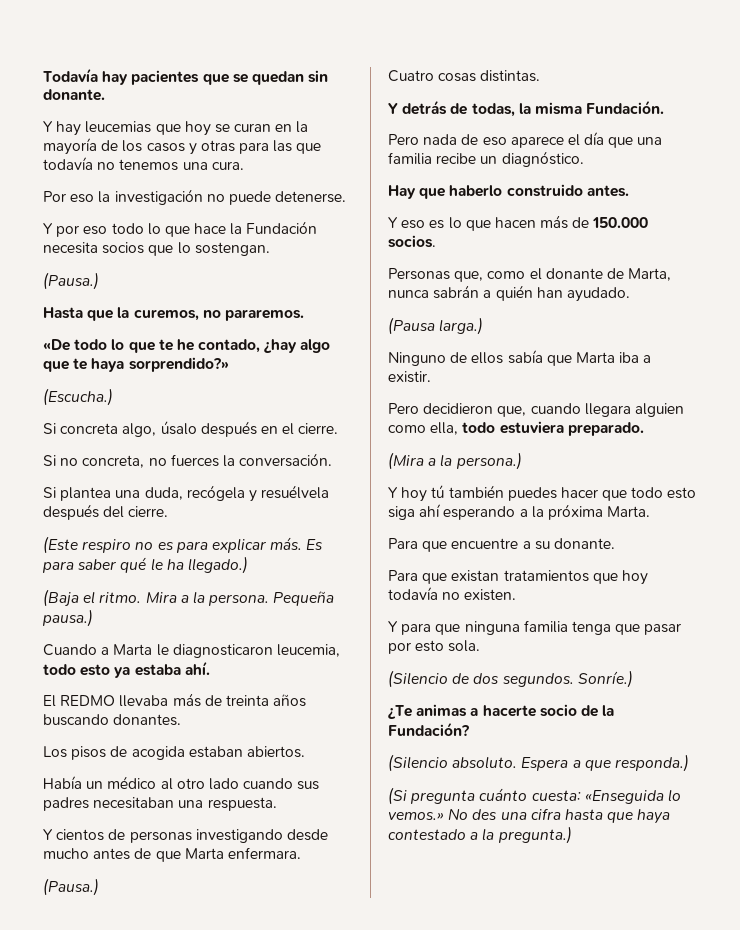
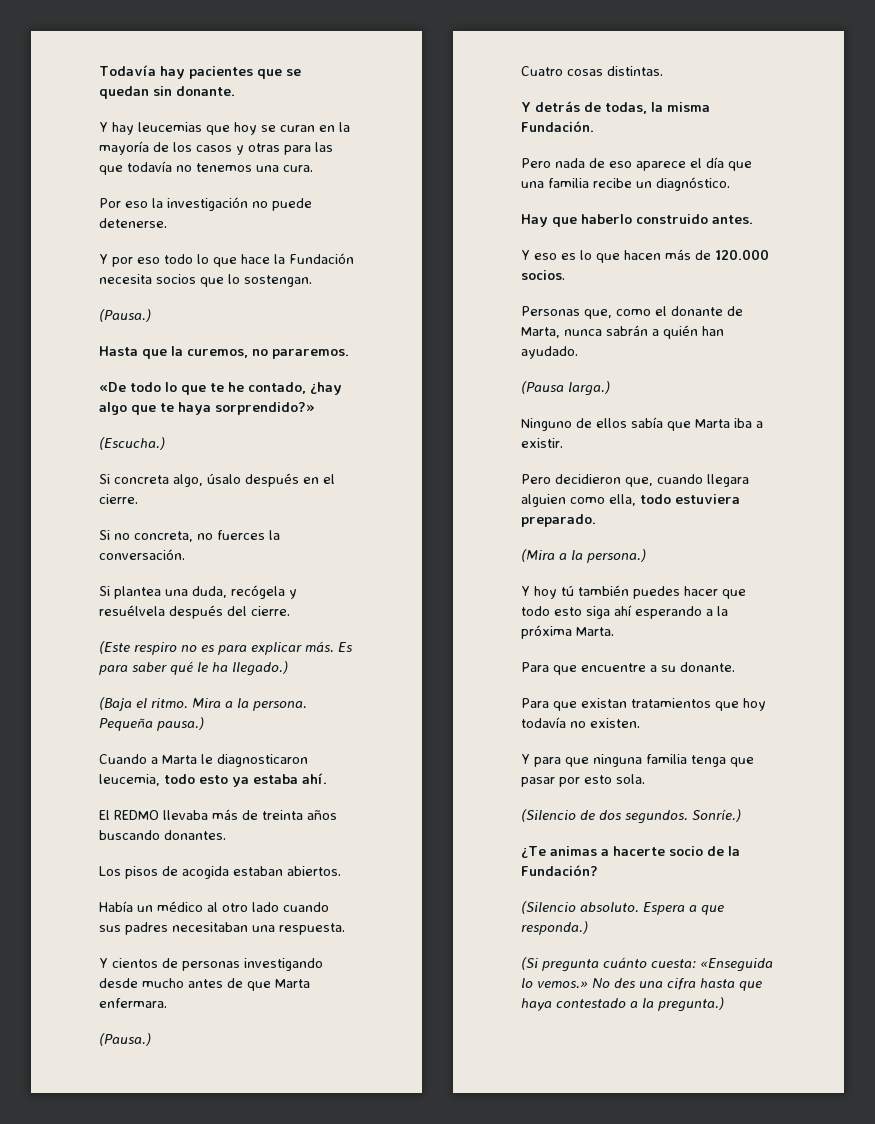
[592,217,649,228] 150.000 -> [715,249,769,260] 120.000

